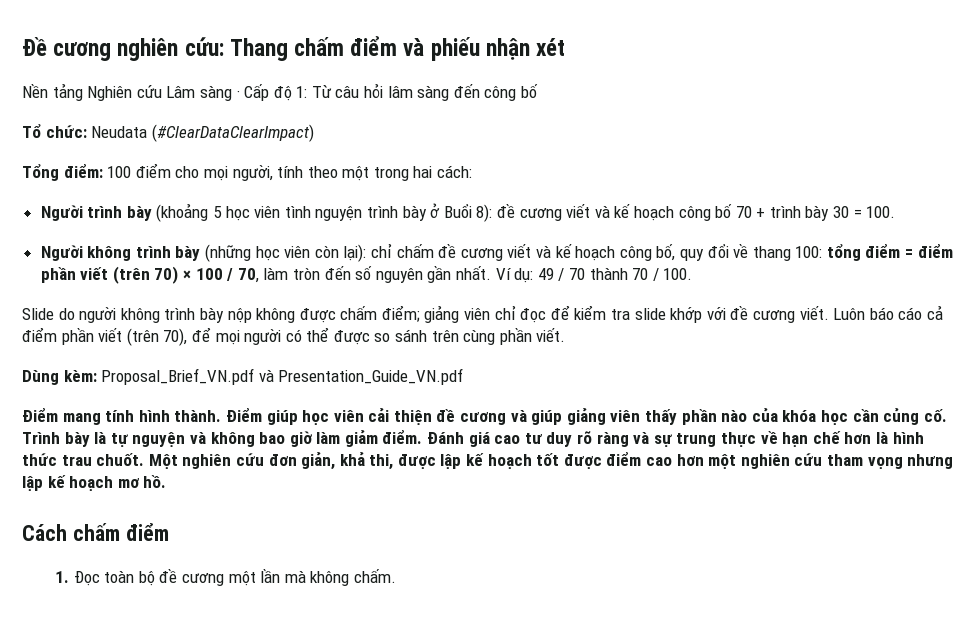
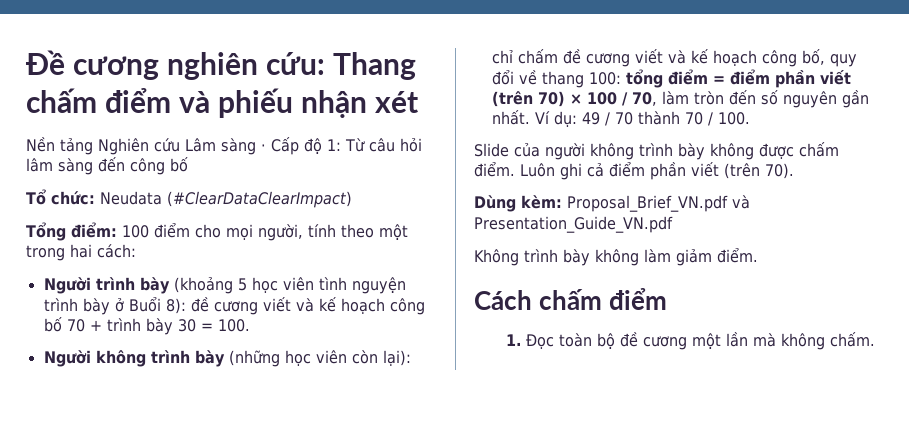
[58,308,75,320] do -> [514,143,540,157] của
[227,308,252,323] nộp -> (705, 151) none
[381,305,923,323] điểm; giảng viên chỉ đọc để kiểm tra slide khớp với đề cương viết. Luôn báo cáo -> [474,162,582,180] điểm. Luôn ghi
[163,327,566,346] 70), để mọi người có thể được so sánh trên cùng phần viết. -> [765,163,794,179] 70).
[22,408,947,425] [22,430,924,447] [22,452,954,470] [22,475,167,491] Điểm mang tính hình thành. Điểm giúp học viên cải thiện đề cương và giúp giảng viên thấy phần nào của khóa học cần củng cố. Trình bày là tự nguyện và không bao giờ làm giảm điểm. Đánh giá cao tư duy rõ ràng và sự trung thực về hạn chế hơn là hình thức trau chuốt. Một nghiên cứu đơn giản, khả thi, được lập kế hoạch tốt được điểm cao hơn một nghiên cứu tham vọng nhưng lập kế hoạch mơ hồ. -> [474,248,758,266] Không trình bày không làm giảm điểm.

